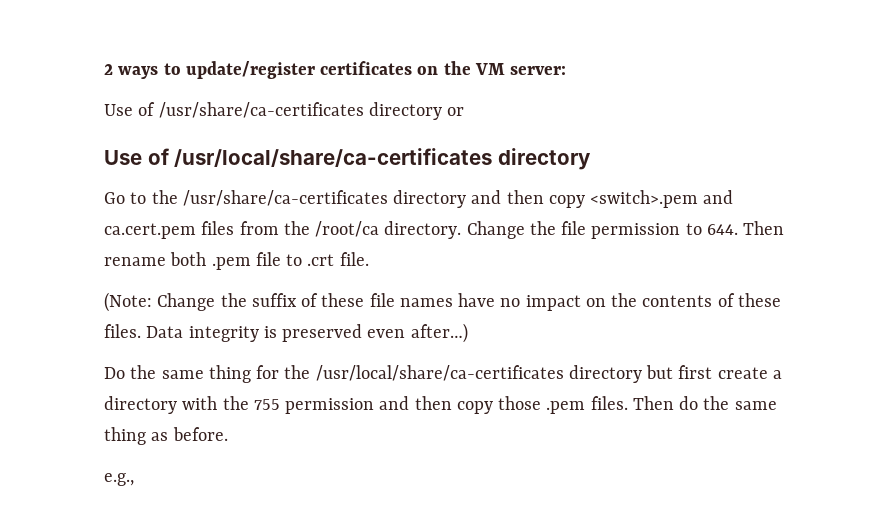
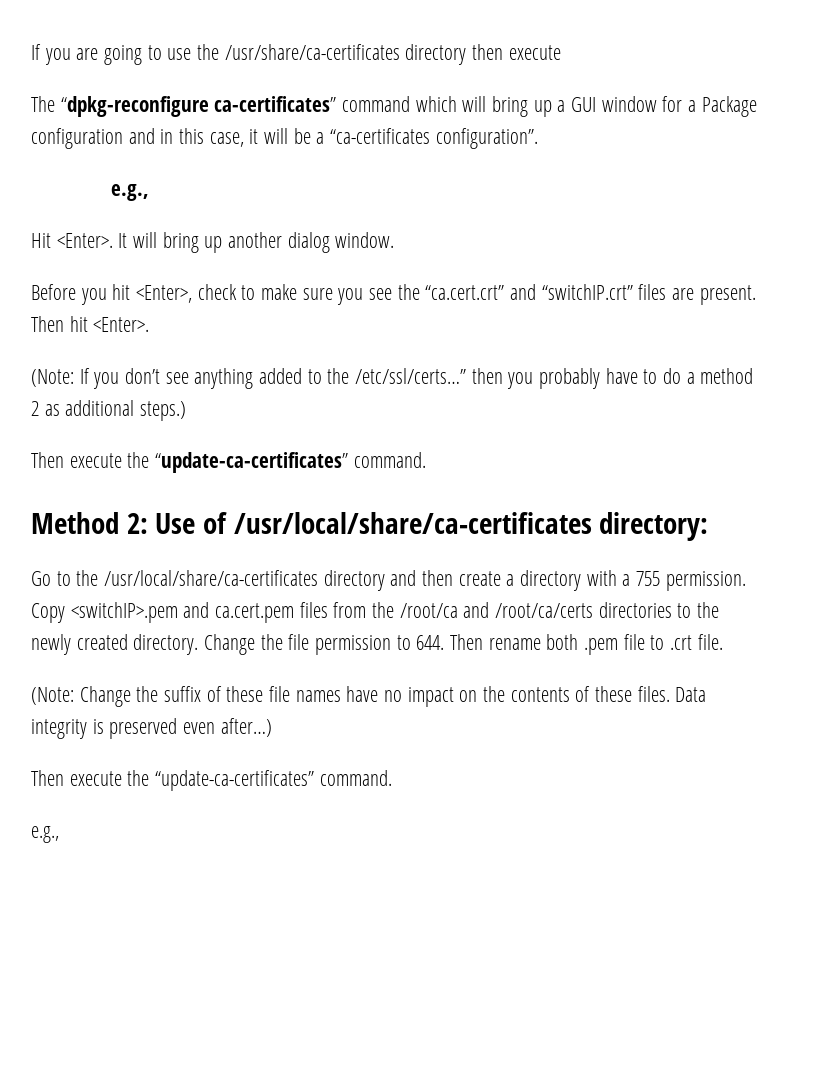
[104,61,567,79] [104,102,465,120] 2 ways to update/register certificates on the VM server: // Use of /usr/share/ca-certificates directory or // -> [31,44,561,65] [31,96,757,117] [31,128,538,149] [110,184,149,201] [31,232,395,253] [31,284,756,305] [31,316,150,332] [31,368,754,389] [31,400,187,421] [31,452,426,473] [31,512,148,534] If you are going to use the /usr/share/ca-certificates directory then execute // The “dpkg-reconfigure ca-certificates” command which will bring up a GUI window for a Package configuration and in this case, it will be a “ca-certificates configuration”. // e.g., // Hit <Enter>. It will bring up another dialog window. // Before you hit <Enter>, check to make sure you see the “ca.cert.crt” and “switchIP.crt” files are present. Then hit <Enter>. // (Note: If you don’t see anything added to the /etc/ssl/certs…” then you probably have to do a method 2 as additional steps.) // Then execute the “update-ca-certificates” command. // Method 2:
[497,148,591,170] directory -> [599,512,709,541] directory:
[182,190,388,206] /usr/share/ca-certificates -> [104,570,319,586] /usr/local/share/ca-certificates
[548,190,699,208] copy <switch>.pem -> [458,570,746,591] [31,602,178,623] create a directory with a 755 permission. Copy <switchIP>.pem
(380, 229) none -> [463,602,720,618] [31,634,128,655] and /root/ca/certs directories to the newly created
[104,365,782,383] [104,396,777,414] [104,427,228,445] Do the same thing for the /usr/local/share/ca-certificates directory but first create a directory with the 755 permission and then copy those .pem files. Then do the same thing as before. -> [31,770,392,791] Then execute the “update-ca-certificates” command.

